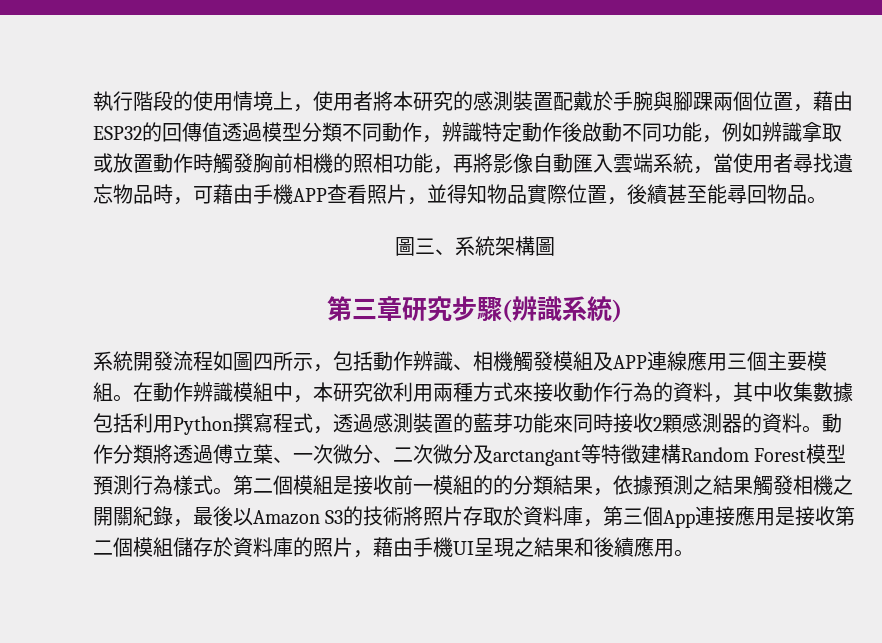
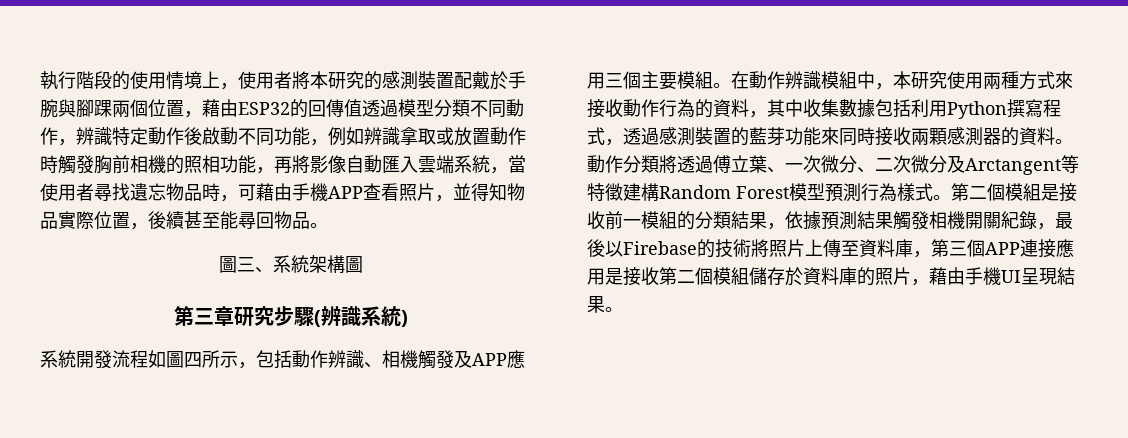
[553,351,687,371] 模組及APP連線 -> [454,350,507,368] 及APP
[373,382,413,402] 欲利 -> [947,71,965,89] 使
[653,417,662,431] 2 -> [911,128,929,145] 兩
[493,449,581,466] arctangant -> [965,158,1061,175] Arctangent
[493,475,513,495] 的 -> (695, 220) none
[693,475,713,495] 之 -> (857, 220) none
[833,475,853,495] 之 -> (965, 220) none
[253,510,344,525] Amazon S3 -> [623,241,697,255] Firebase
[463,506,524,526] 存取於 -> [805,239,859,257] 上傳至
[663,510,696,528] App -> [985,242,1020,255] APP
[514,537,674,557] 之結果和後續應用 -> [1057,267,1075,285] [587,296,605,313] 結果

